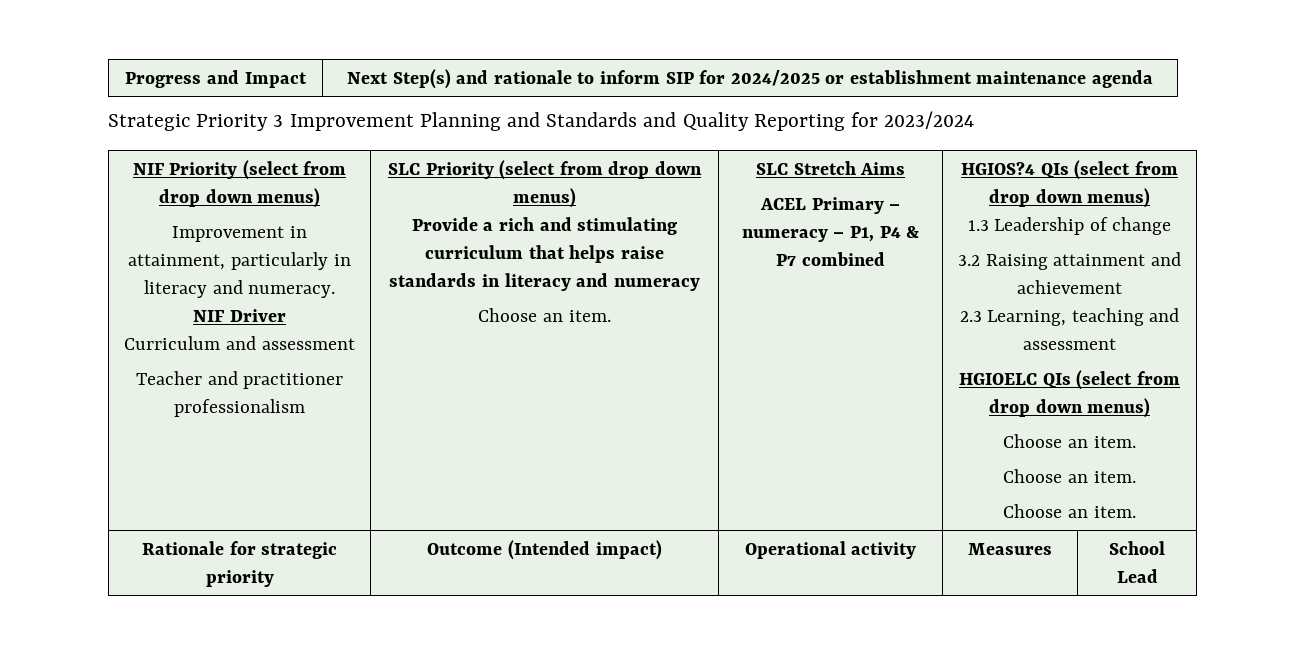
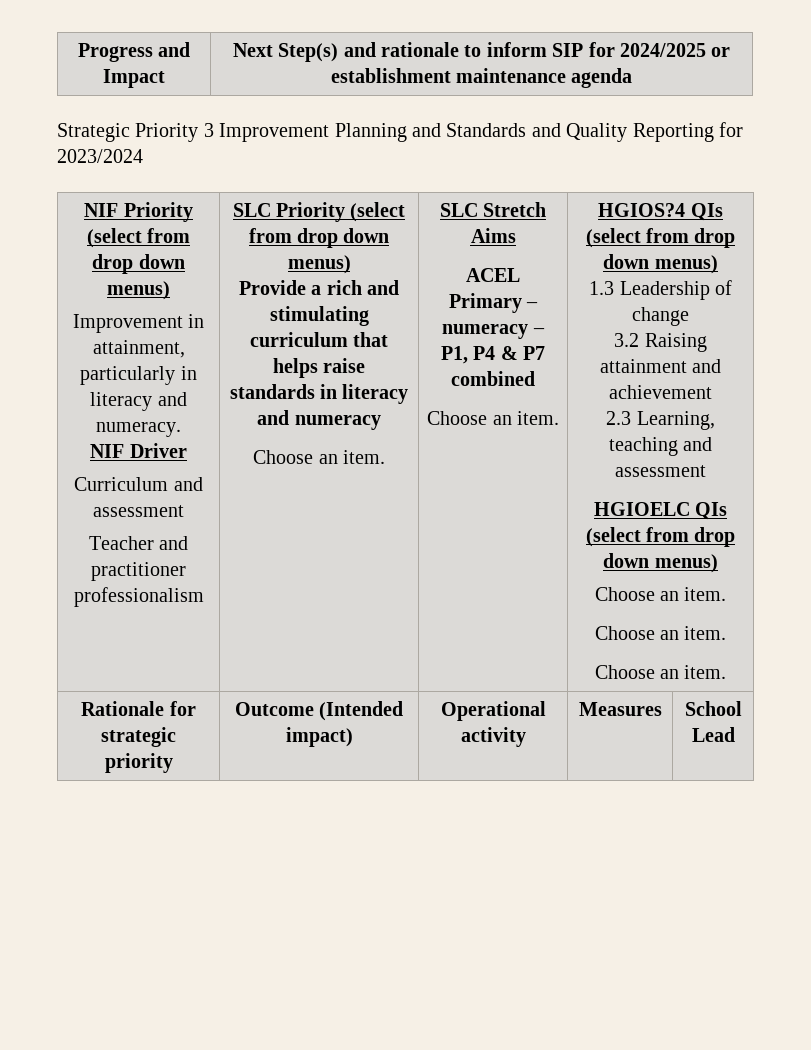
(885, 259) none -> [427,411,559,425] // Choose an item.

